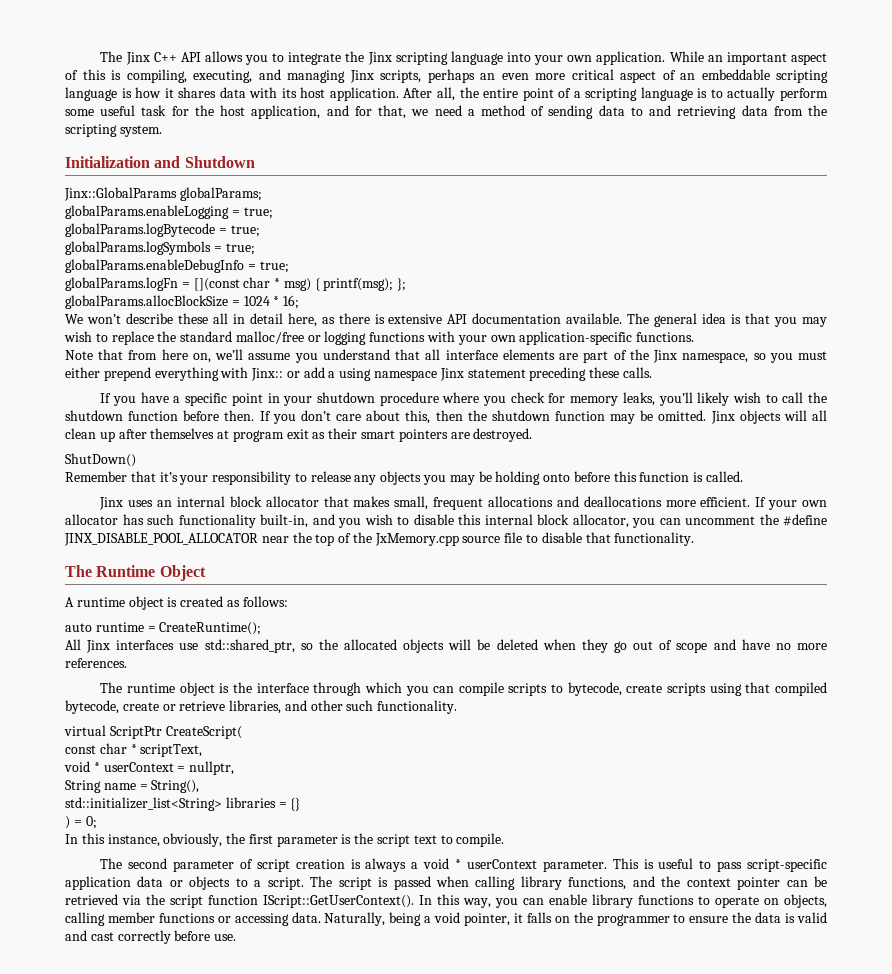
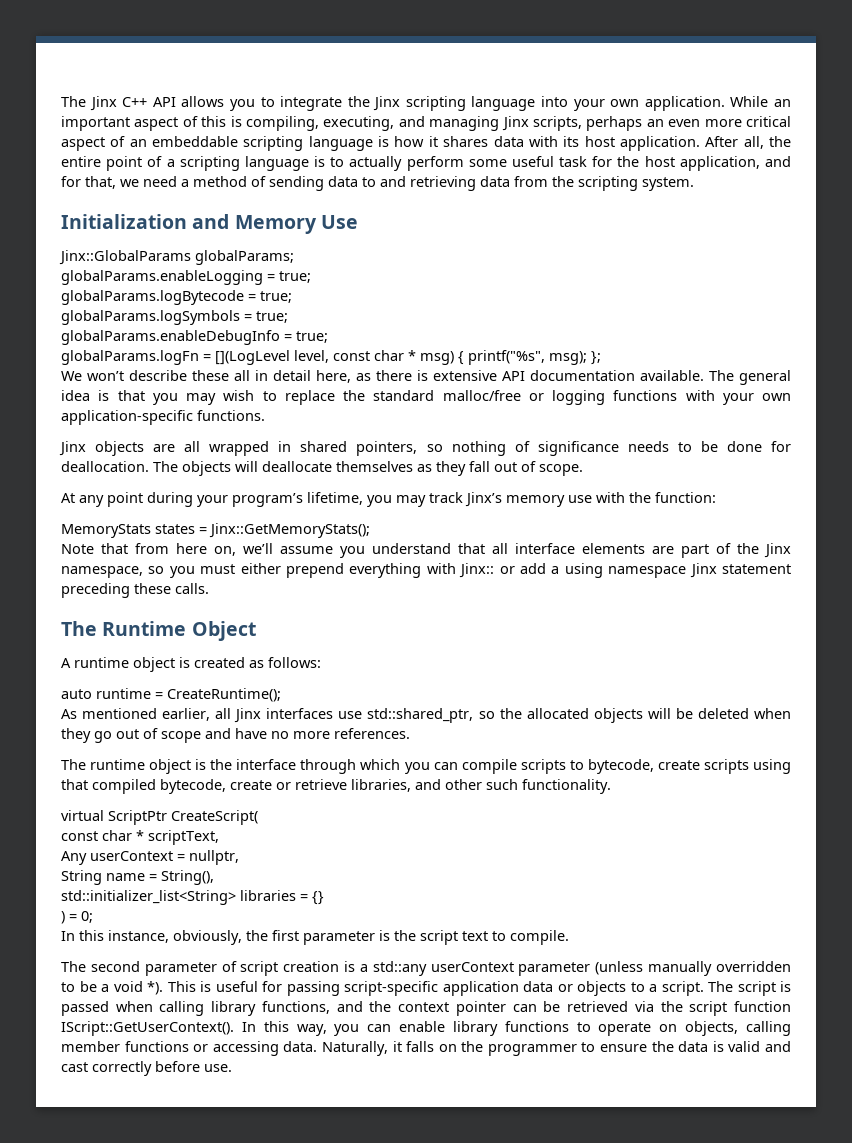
[184,156,255,168] Shutdown -> [234,215,358,234] Memory Use
[193,278,240,291] [](const -> [215,350,370,365] [](LogLevel level, const
[323,278,394,291] printf(msg); -> [468,350,587,365] printf("%s", msg);
[65,295,300,309] // globalParams.allocBlockSize = 1024 * 16; -> (601, 358) none
(695, 337) none -> [59,441,791,456] [61,461,583,476] [61,492,716,507] [61,523,370,538] // Jinx objects are all wrapped in shared pointers, so nothing of significance needs to be done for deallocation. The objects will deallocate themselves as they fall out of scope. // At any point during your program’s lifetime, you may track Jinx’s memory use with the function: // MemoryStats states = Jinx::GetMemoryStats();
[100,392,828,406] [65,410,827,424] [65,428,533,442] [65,453,136,467] [65,471,744,485] [99,496,828,510] [65,514,827,528] [64,532,695,546] // If you have a specific point in your shutdown procedure where you check for memory leaks, you’ll likely wish to call the shutdown function before then. If you don’t care about this, then the shutdown function may be omitted. Jinx objects will all clean up after themselves at program exit as their smart pointers are destroyed. // ShutDown() // Remember that it’s your responsibility to release any objects you may be holding onto before this function is called. // Jinx uses an internal block allocator that makes small, frequent allocations and deallocations more efficient. If your own allocator has such functionality built-in, and you wish to disable this internal block allocator, you can uncomment the #define JINX_DISABLE_POOL_ALLOCATOR near the top of the JxMemory.cpp source file to disable that functionality. -> (209, 588) none
[65,639,81,650] All -> [61,708,232,721] As mentioned earlier, all
[64,761,100,772] void * -> [61,851,87,865] Any
[365,858,607,872] always a void * userContext parameter. -> [359,961,791,976] [61,981,163,995] a std::any userContext parameter (unless manually overridden to be a void *).
[699,860,743,872] to pass -> [262,981,340,996] for passing
[389,912,511,926] being a void pointer, -> (388, 1048) none

